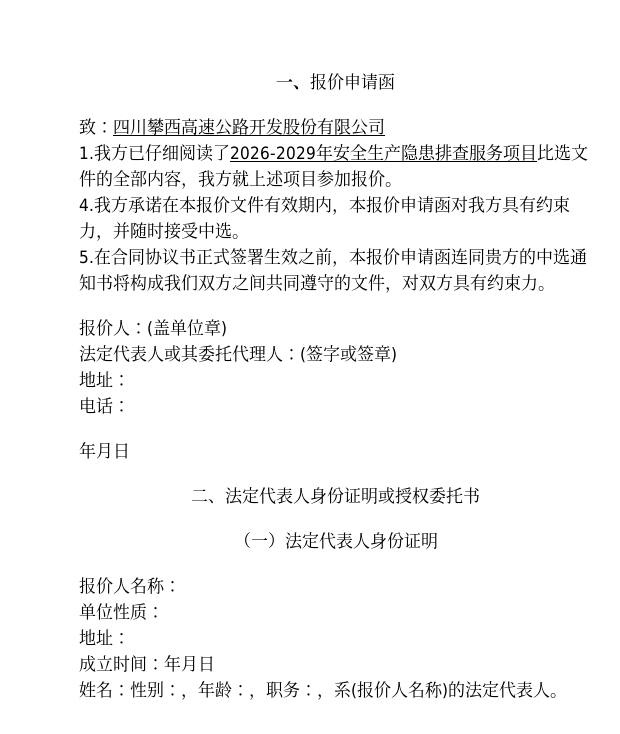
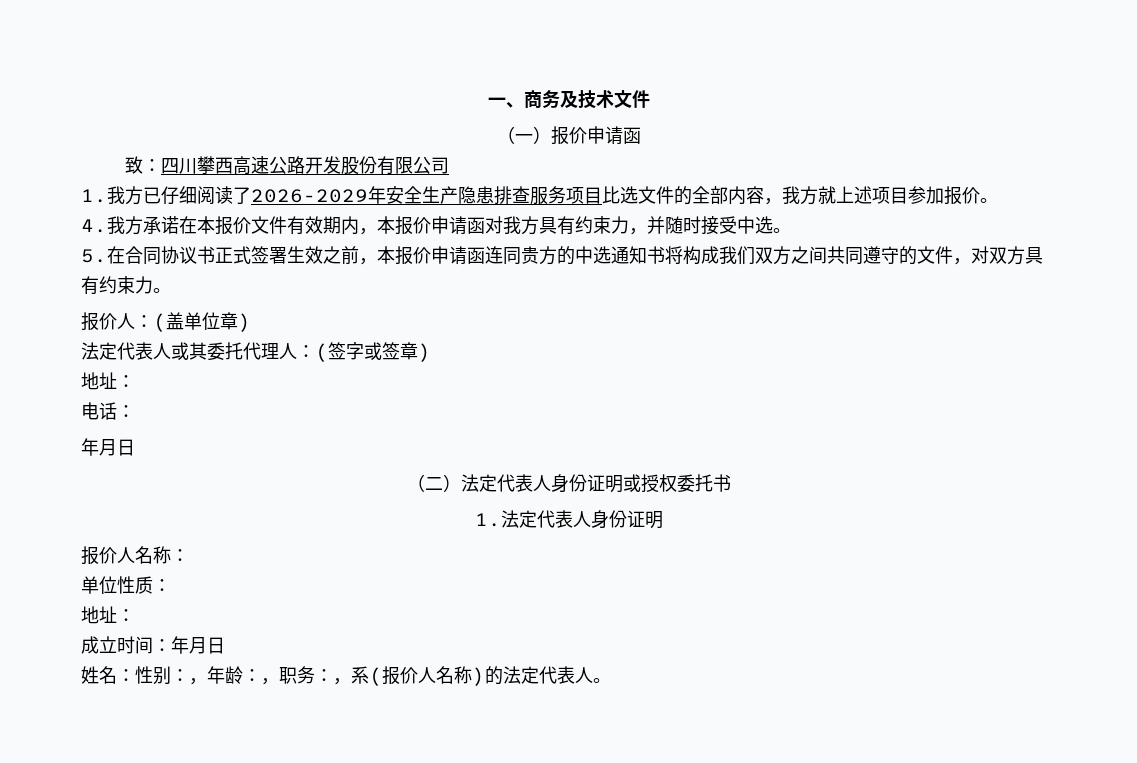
(310, 87) none -> [523,90,650,109] [496,126,551,144] 商务及技术文件 // （一）
[191,489,225,504] 二、 -> [406,474,461,492] （二）
[233,532,285,548] （一） -> [474,513,501,527] 1.

